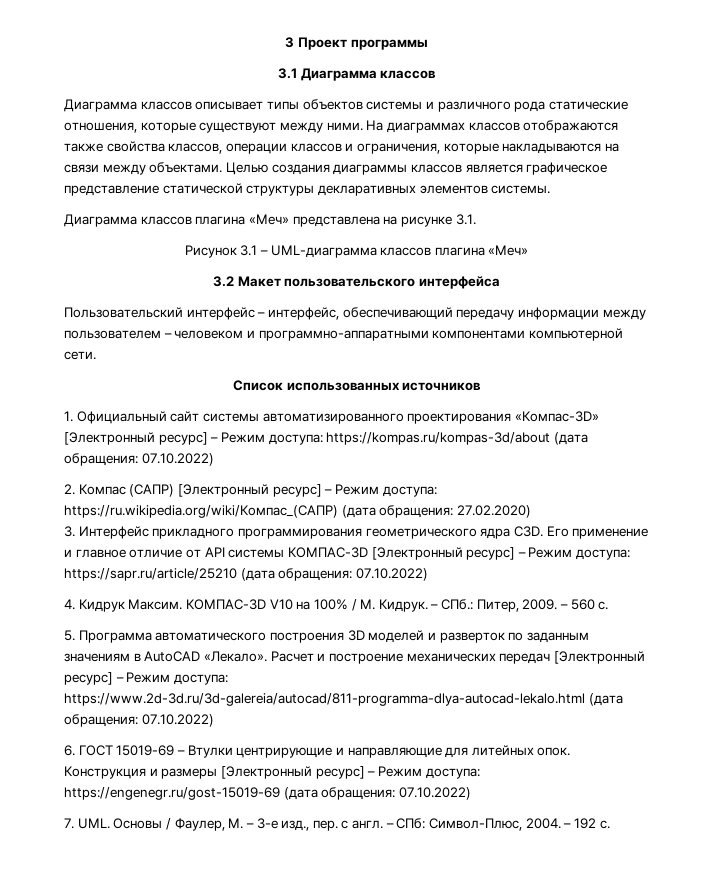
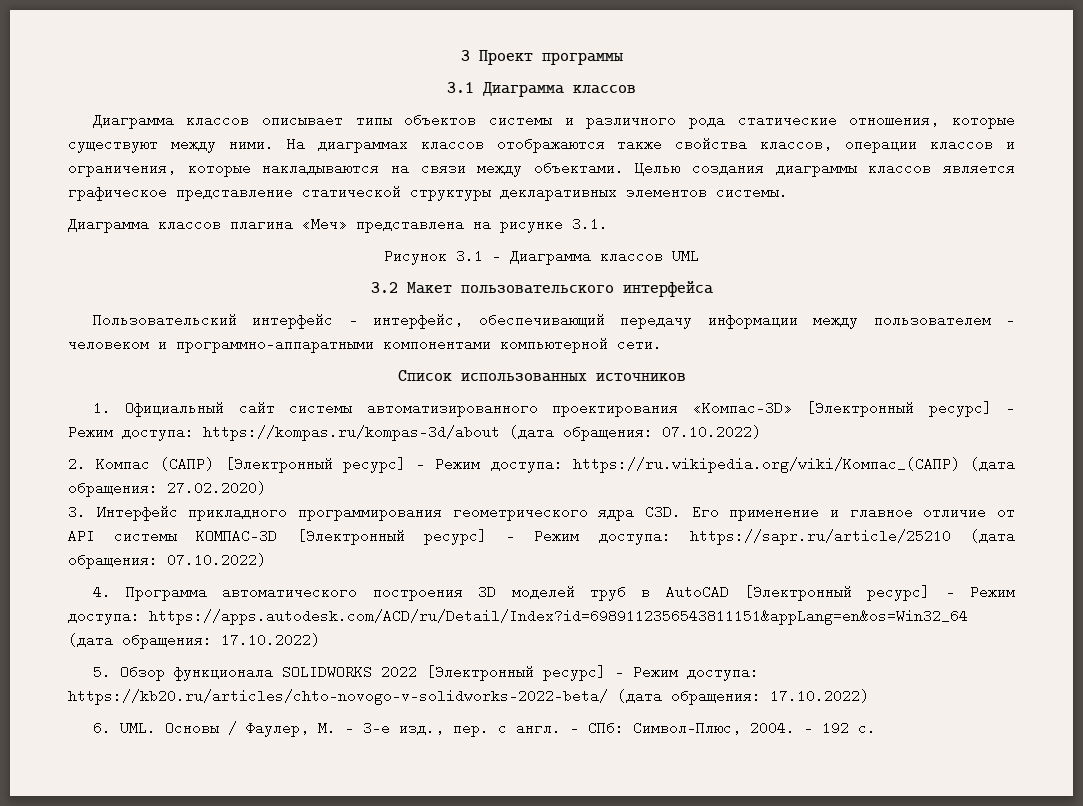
[270,245,529,258] UML-диаграмма классов плагина «Меч» -> [510,247,699,265] Диаграмма классов UML
[78,599,609,612] [64,630,75,641] Кидрук Максим. КОМПАС-3D V10 на 100% / М. Кидрук. – СПб.: Питер, 2009. – 560 с. // 5. -> (111, 592) none
[427,632,589,643] [64,651,645,664] [64,672,228,685] [64,693,623,706] [64,714,214,727] [64,745,571,758] [64,766,480,779] [64,787,471,800] [64,818,74,829] и разверток по заданным значениям в AutoCAD «Лекало». Расчет и построение механических передач [Электронный ресурс] – Режим доступа: https://www.2d-3d.ru/3d-galereia/autocad/811-programma-dlya-autocad-lekalo.html (дата обращения: 07.10.2022) // 6. ГОСТ 15019-69 – Втулки центрирующие и направляющие для литейных опок. Конструкция и размеры [Электронный ресурс] – Режим доступа: https://engenegr.ru/gost-15019-69 (дата обращения: 07.10.2022) // 7. -> [589,583,1016,601] [68,607,968,625] [68,631,320,649] [92,663,759,681] [68,687,869,705] [92,721,111,735] труб в AutoCAD [Электронный ресурс] – Режим доступа: https://apps.autodesk.com/ACD/ru/Detail/Index?id=6989112356543811151&appLang=en&os=Win32_64 (дата обращения: 17.10.2022) // 5. Обзор функционала SOLIDWORKS 2022 [Электронный ресурс] – Режим доступа: https://kb20.ru/articles/chto-novogo-v-solidworks-2022-beta/ (дата обращения: 17.10.2022) // 6.

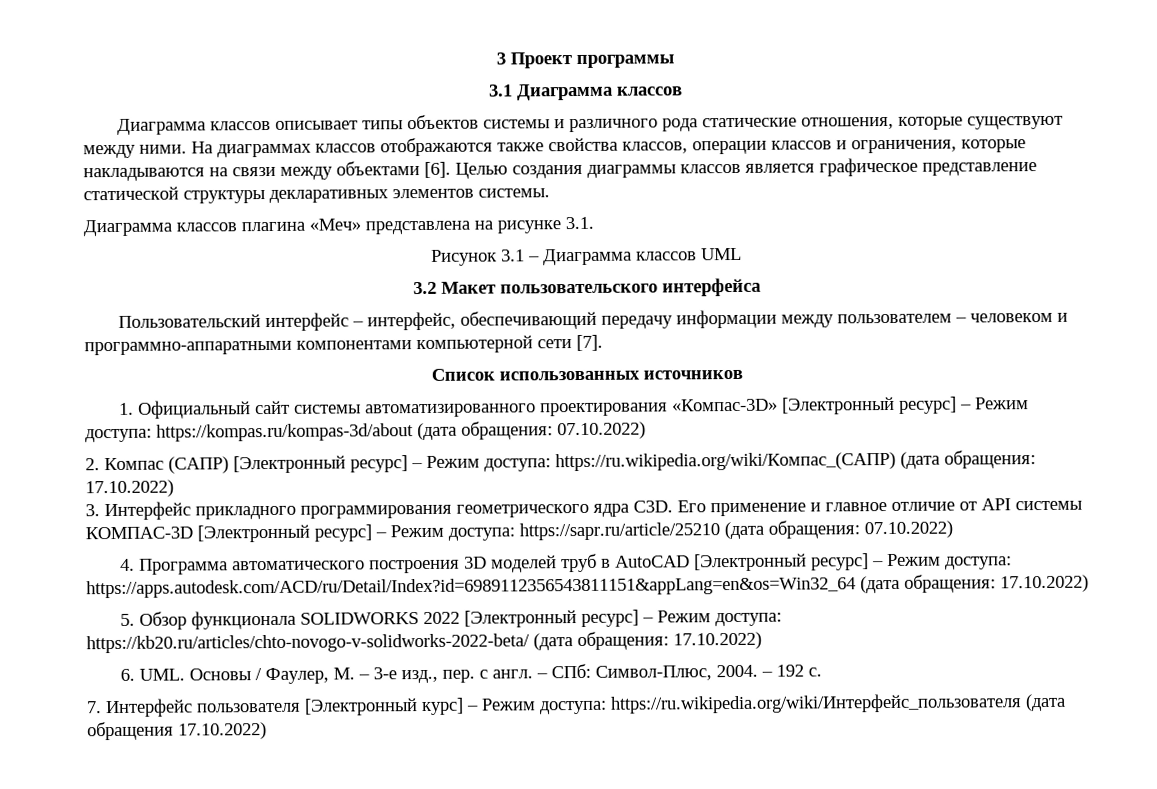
[533,159,624,176] объектами. -> [336,161,451,178] объектами [6].
[617,335,662,352] сети. -> [537,334,603,352] сети [7].
[167,481,266,495] 27.02.2020) -> [85,479,174,498] 17.10.2022)
(876, 728) none -> [86,693,1066,718] [87,721,267,741] // 7. Интерфейс пользователя [Электронный курс] – Режим доступа: https://ru.wikipedia.org/wiki/Интерфейс_пользователя (дата обращения 17.10.2022)

